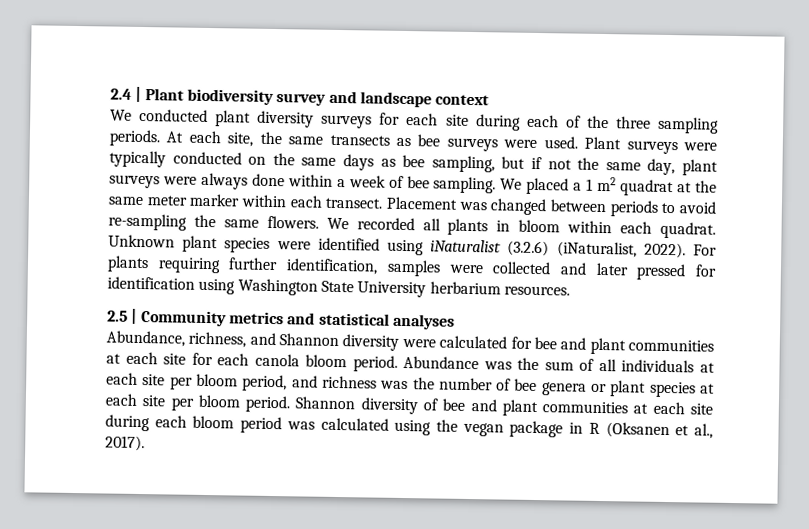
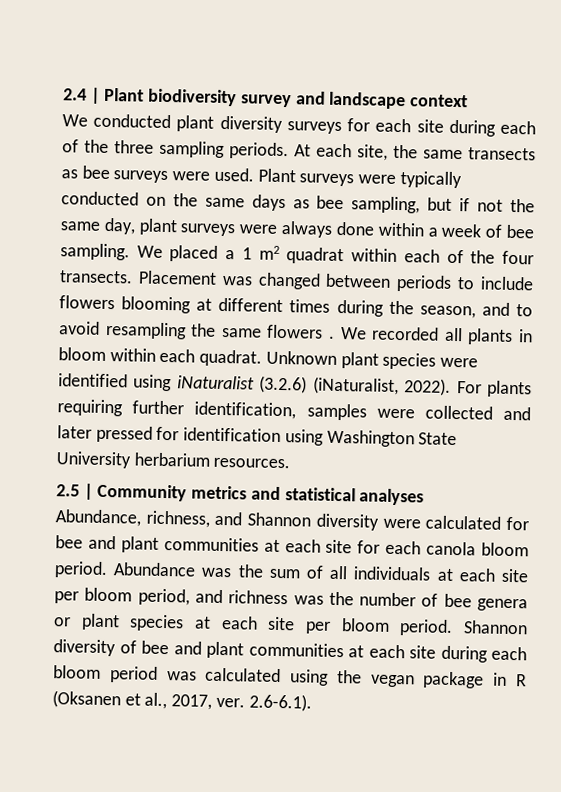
[677,180,717,193] [108,193,383,209] at the same meter marker within each transect. -> [351,248,534,265] [59,270,133,284] within each of the four transects.
[679,201,716,214] [108,213,319,231] avoid re-sampling the same flowers. -> [479,276,534,291] [59,295,533,319] [59,321,335,340] include flowers blooming at different times during the season, and to avoid resampling the same flowers .
[105,435,145,452] 2017). -> [171,693,312,712] 2017, ver. 2.6-6.1).

